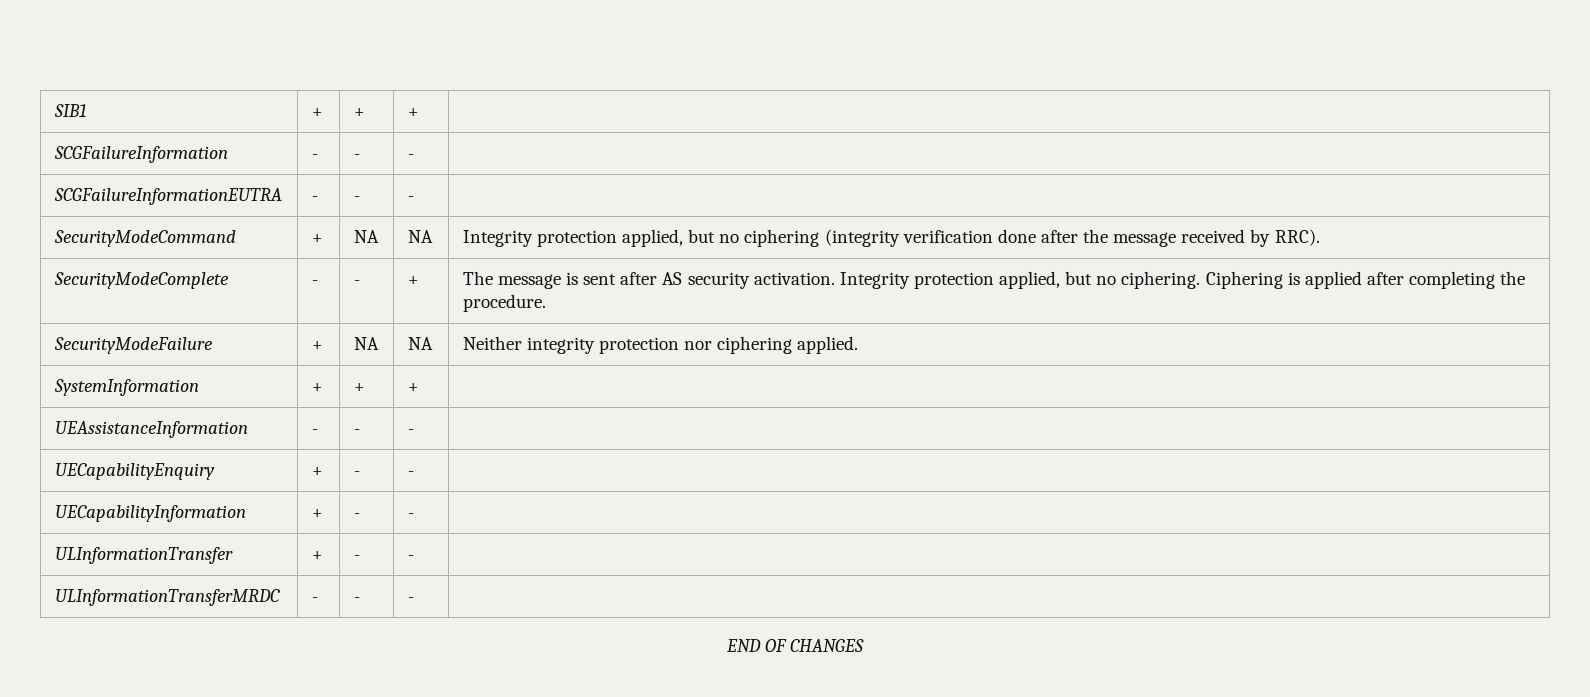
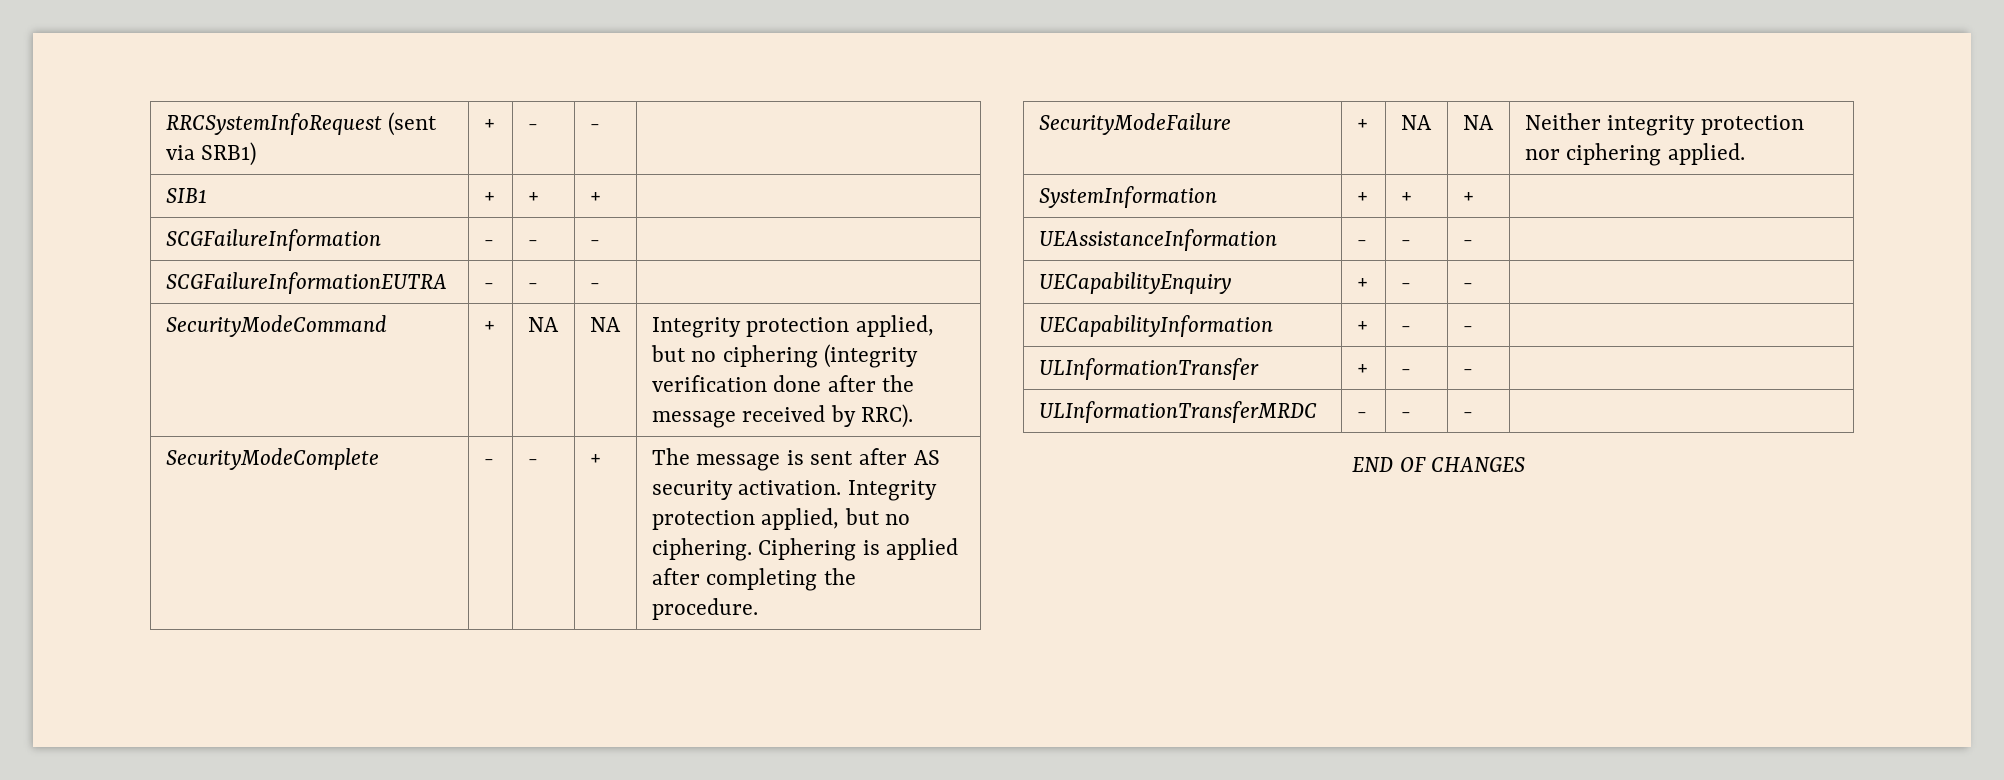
(53, 110) none -> [165,112,438,136] [165,142,257,166] [483,119,495,130] [527,124,538,130] [589,124,600,130] RRCSystemInfoRequest (sent via SRB1) | + | - | - | //

